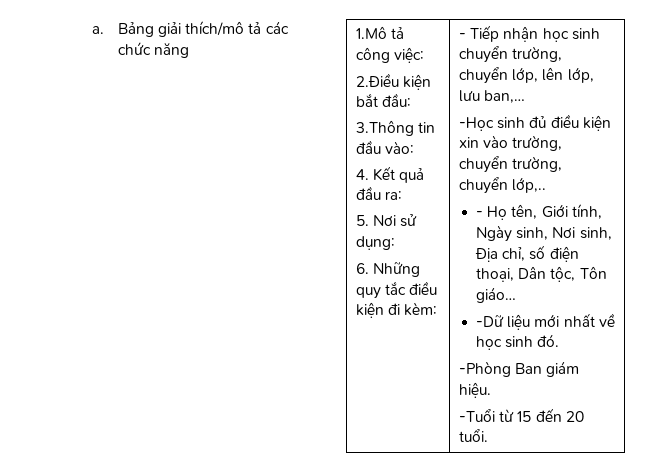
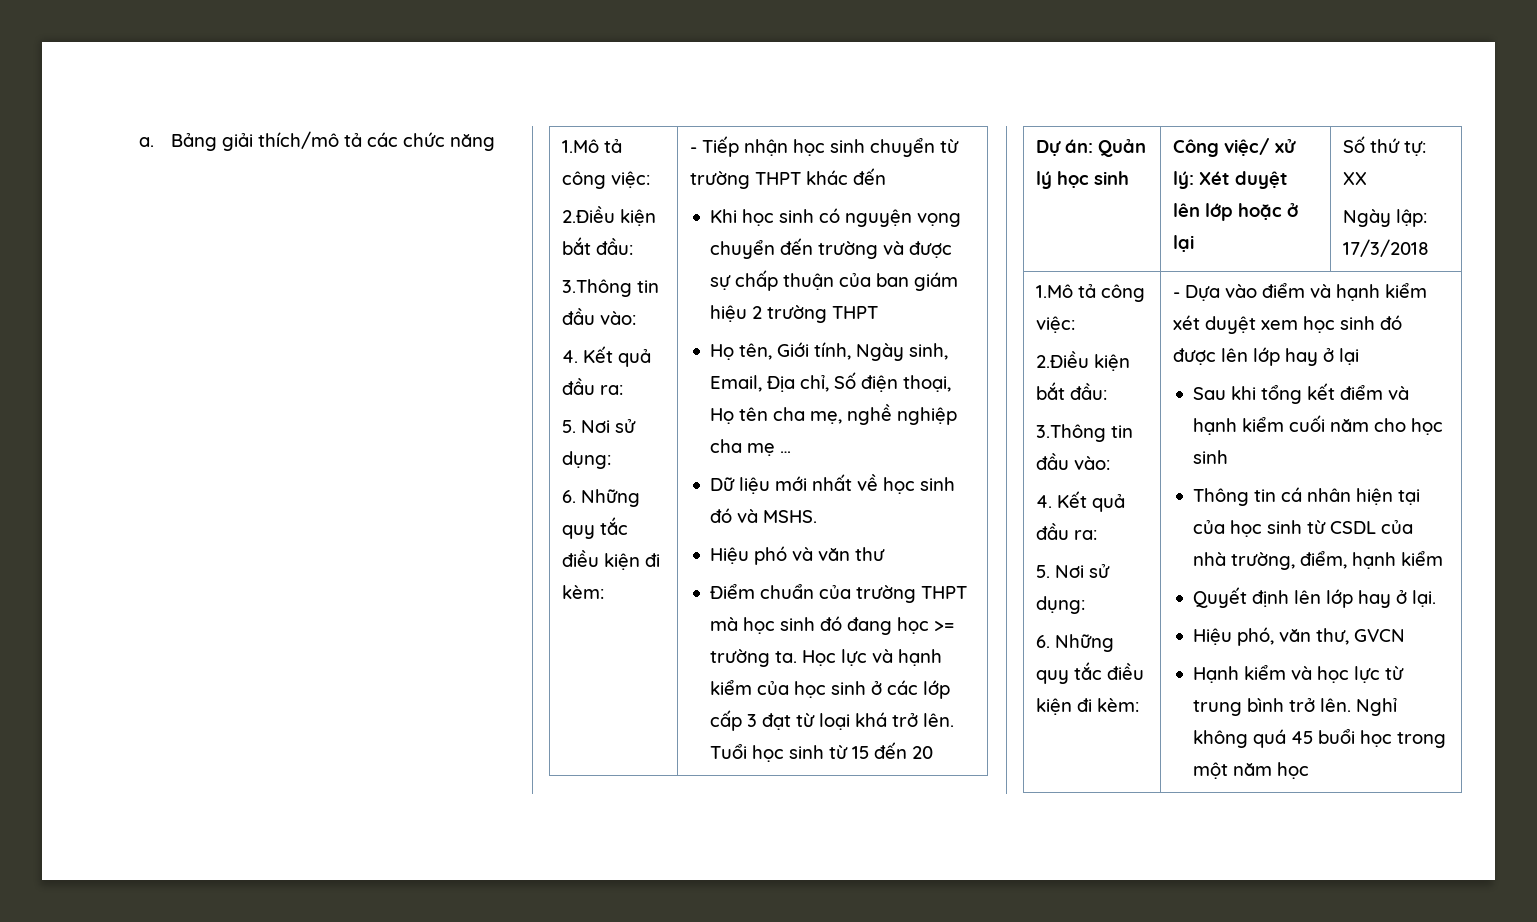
[512,46,563,62] [458,67,594,84] [458,90,526,103] [458,114,611,131] [458,135,563,151] [458,156,563,173] [458,177,547,194] [476,211,484,217] trường, chuyển lớp, lên lớp, lưu ban,… // -Học sinh đủ điều kiện xin vào trường, chuyển trường, chuyển lớp,.. // - -> [939,139,959,153] [689,168,886,189] [710,208,962,227] [710,238,953,259] [710,270,959,291] [710,305,879,323] từ trường THPT khác đến // Khi học sinh có nguyện vọng chuyển đến trường và được sự chấp thuận của ban giám hiệu 2 trường THPT //
[552,227,612,240] Nơi sinh, -> [710,375,763,392] Email,
[529,245,546,260] số -> [834,372,857,389] Số
[518,266,607,282] [476,287,517,303] [476,315,505,327] Dân tộc, Tôn giáo… // -Dữ -> [710,404,958,425] [710,439,792,456] [710,477,736,491] Họ tên cha mẹ, nghề nghiệp cha mẹ … // Dữ
[537,334,560,347] [458,361,580,377] [458,382,491,398] [458,408,584,422] [458,429,488,442] đó. // -Phòng Ban giám hiệu. // -Tuổi từ 15 đến 20 tuổi. -> [710,508,818,523] [710,546,886,565] [710,584,968,603] [710,616,955,635] [710,649,943,667] [710,680,951,699] [710,710,955,731] [710,742,934,762] [1035,139,1146,157] [1035,171,1129,189] [1172,138,1296,157] [1172,171,1288,189] [1172,203,1298,221] [1172,235,1194,252] [1342,136,1426,156] [1342,172,1367,185] [1342,209,1427,227] [1342,239,1429,257] [1035,284,1145,302] [1035,316,1075,333] [1035,351,1130,371] [1035,382,1107,400] [1035,424,1133,442] [1035,453,1110,470] [1035,491,1125,512] [1035,523,1097,540] [1035,564,1110,578] [1035,596,1085,614] [1035,634,1114,652] [1035,662,1144,684] [1035,698,1139,715] [1172,283,1427,301] [1172,315,1402,334] [1172,347,1359,366] [1193,383,1410,404] [1193,415,1444,435] [1193,450,1229,464] [1193,487,1421,506] [1193,520,1414,537] [1193,551,1444,570] [1193,587,1437,608] [1193,627,1406,646] [1193,665,1405,683] [1193,698,1398,716] [1193,729,1447,748] [1193,762,1310,779] đó và MSHS. // Hiệu phó và văn thư // Điểm chuẩn của trường THPT mà học sinh đó đang học >= trường ta. Học lực và hạnh kiểm của học sinh ở các lớp cấp 3 đạt từ loại khá trở lên. Tuổi học sinh từ 15 đến 20 // Dự án: Quản lý học sinh | Công việc/ xử lý: Xét duyệt lên lớp hoặc ở lại | Số thứ tự: XX // Ngày lập: 17/3/2018 // 1.Mô tả công việc: // 2.Điều kiện bắt đầu: // 3.Thông tin đầu vào: // 4. Kết quả đầu ra: // 5. Nơi sử dụng: // 6. Những quy tắc điều kiện đi kèm: | - Dựa vào điểm và hạnh kiểm xét duyệt xem học sinh đó được lên lớp hay ở lại // Sau khi tổng kết điểm và hạnh kiểm cuối năm cho học sinh // Thông tin cá nhân hiện tại của học sinh từ CSDL của nhà trường, điểm, hạnh kiểm // Quyết định lên lớp hay ở lại. // Hiệu phó, văn thư, GVCN // Hạnh kiểm và học lực từ trung bình trở lên. Nghỉ không quá 45 buổi học trong một năm học

